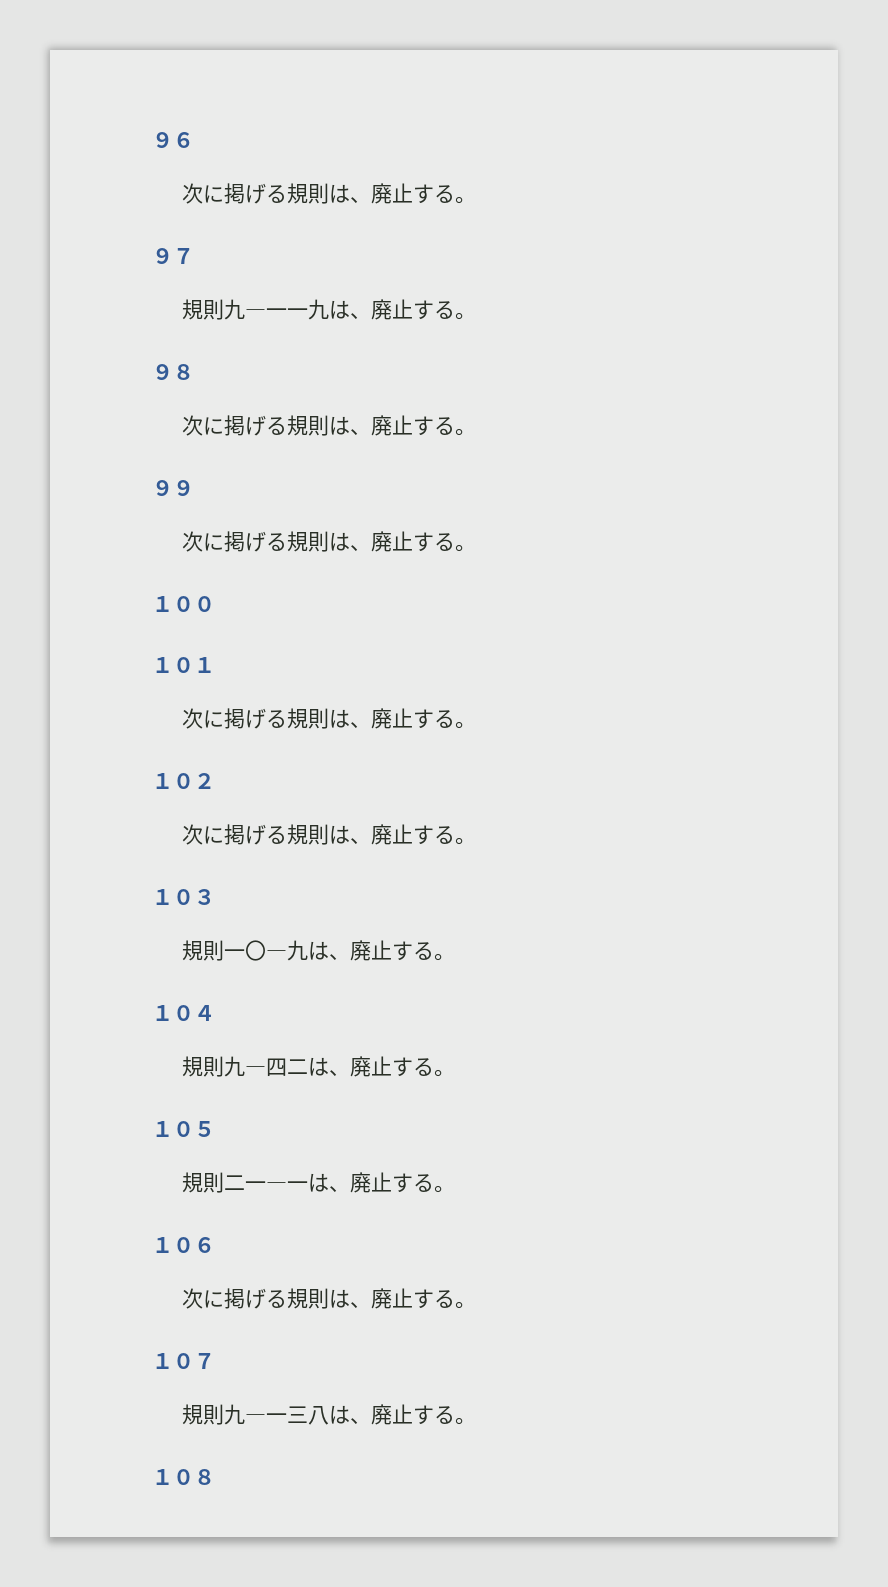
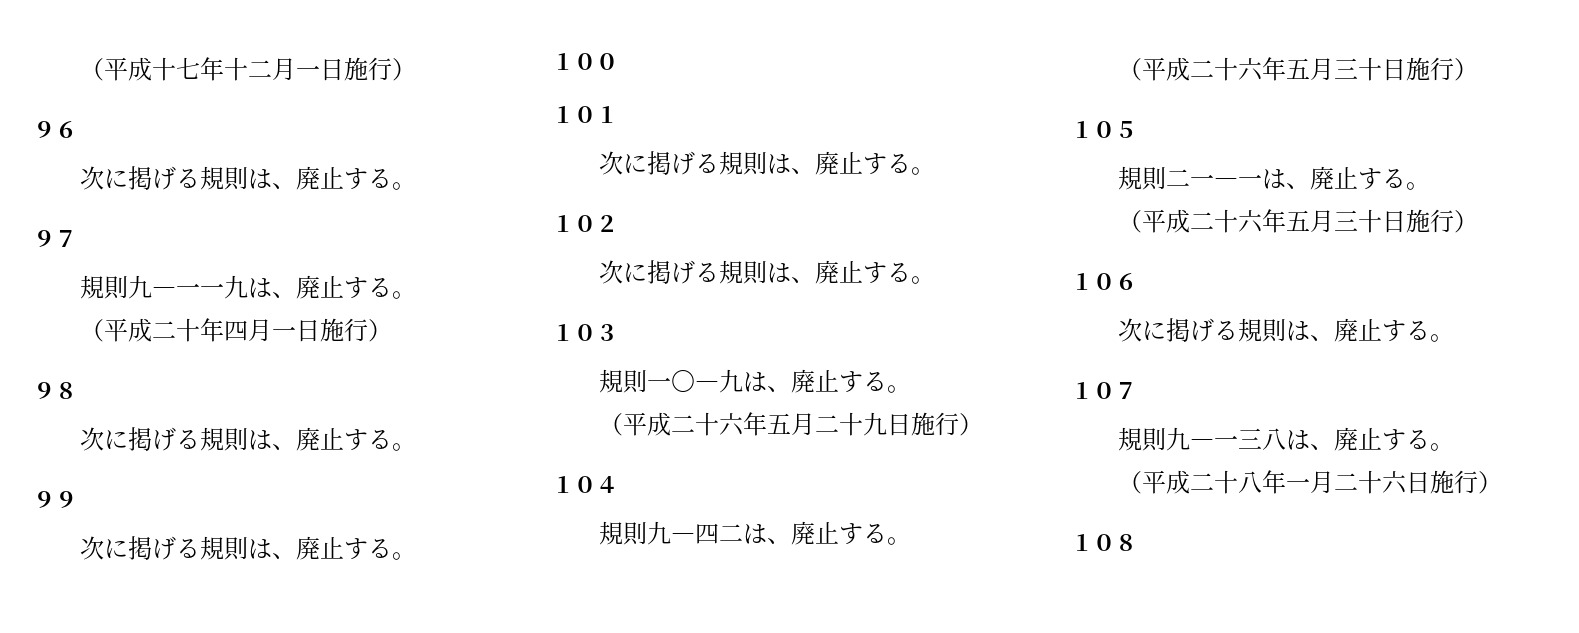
(152, 140) none -> [80,57,417,81] （平成十七年十二月一日施行） //
(477, 316) none -> [80,318,393,342] // （平成二十年四月一日施行）
(456, 957) none -> [599,412,984,436] // （平成二十六年五月二十九日施行）
(456, 1073) none -> [1118,57,1479,81] // （平成二十六年五月三十日施行）
(456, 1189) none -> [1118,209,1479,233] // （平成二十六年五月三十日施行）
(477, 1421) none -> [1118,470,1503,494] // （平成二十八年一月二十六日施行）

